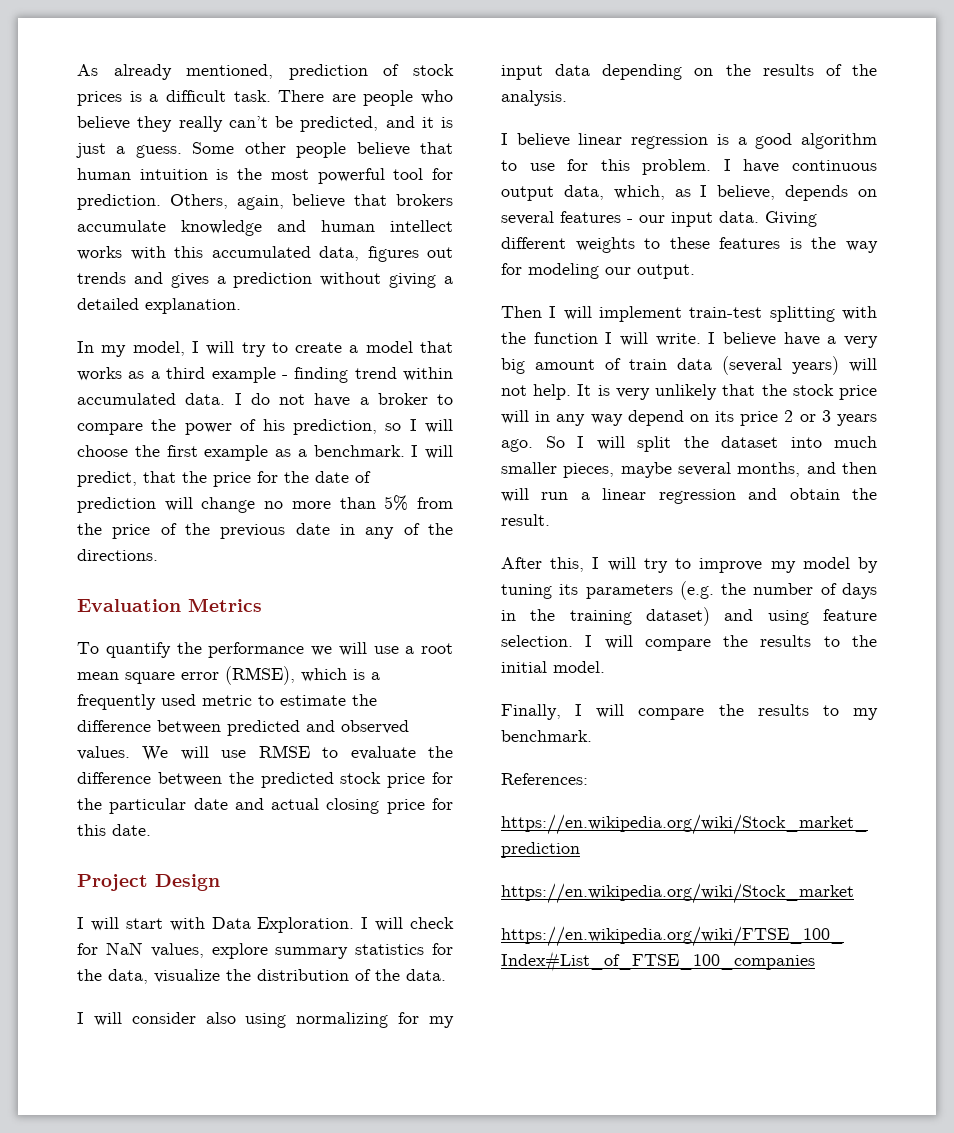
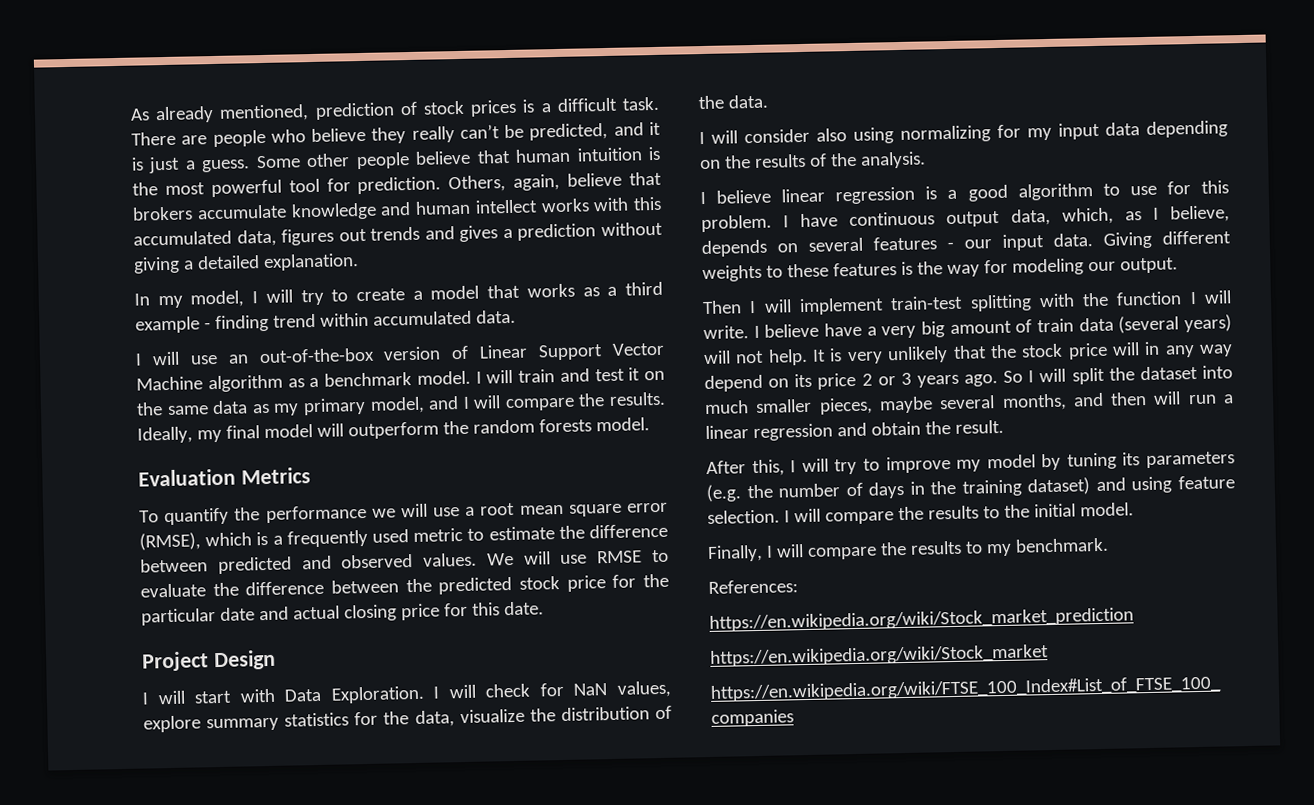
[234,393,453,407] [77,419,453,435] [77,445,453,461] [77,471,371,487] [77,495,454,513] [77,523,453,539] [77,549,158,561] I do not have a broker to compare the power of his prediction, so I will choose the first example as a benchmark. I will predict, that the price for the date of prediction will change no more than 5% from the price of the previous date in any of the directions. -> [135,342,666,366] [136,367,665,393] [136,391,666,416] [137,417,650,444] // I will use an out-of-the-box version of Linear Support Vector Machine algorithm as a benchmark model. I will train and test it on the same data as my primary model, and I will compare the results. Ideally, my final model will outperform the random forests model.

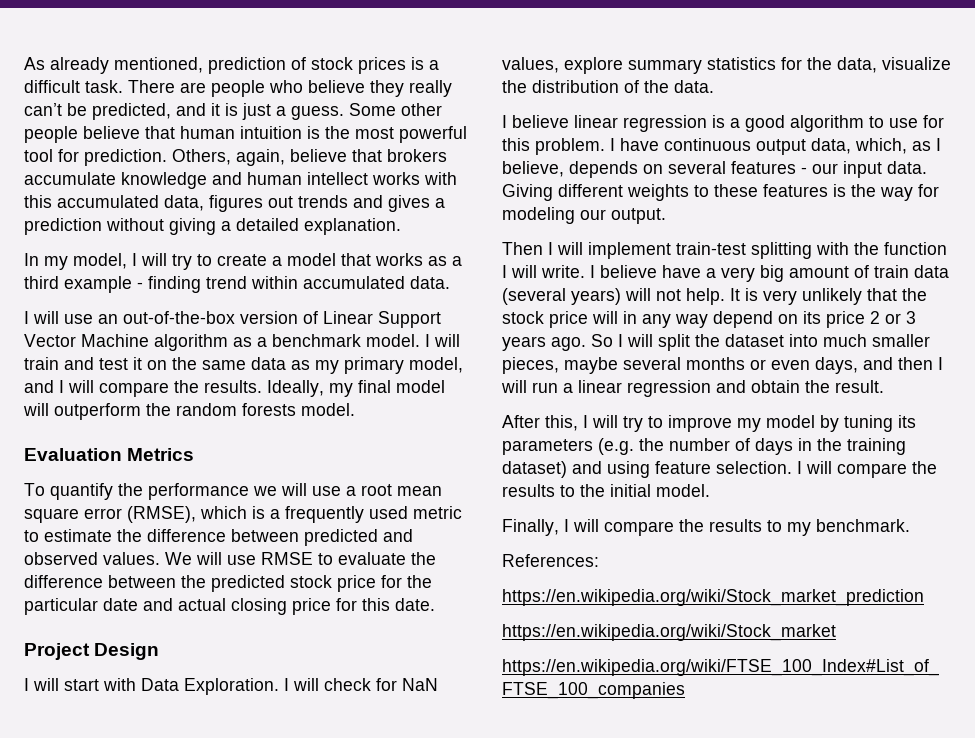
[699,120,1228,145] [700,151,926,170] // I will consider also using normalizing for my input data depending on the results of the analysis. -> (714, 86) none
[1001,393,1067,411] months, -> [686,357,858,374] months or even days,
(1148, 398) none -> [938,357,943,370] I

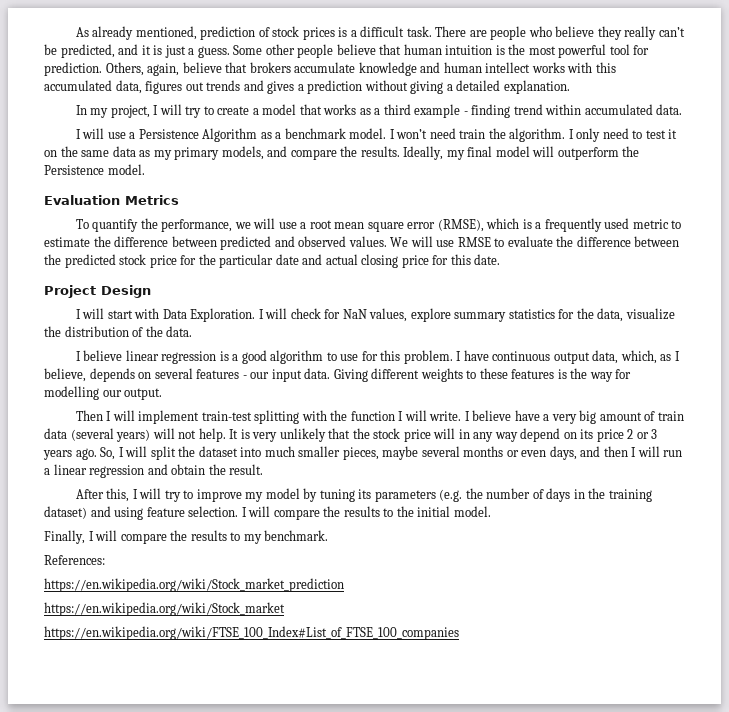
[73,253,127,269] model, -> [110,105,150,118] project,
[98,311,441,328] [24,334,228,351] an out-of-the-box version of Linear Support Vector Machine algorithm -> [129,128,258,142] a Persistence Algorithm
[434,334,460,347] [24,357,94,370] will train and -> [396,128,643,142] won’t need train the algorithm. I only need to
[409,357,463,373] [24,380,94,393] model, and I will -> [221,146,288,160] models, and
[176,403,296,416] random forests -> [44,165,104,175] Persistence
[148,483,249,500] performance -> [161,219,233,232] performance,
[502,207,575,224] modeling -> [44,386,99,400] modelling
[591,334,613,347] So -> [100,447,116,460] So,

